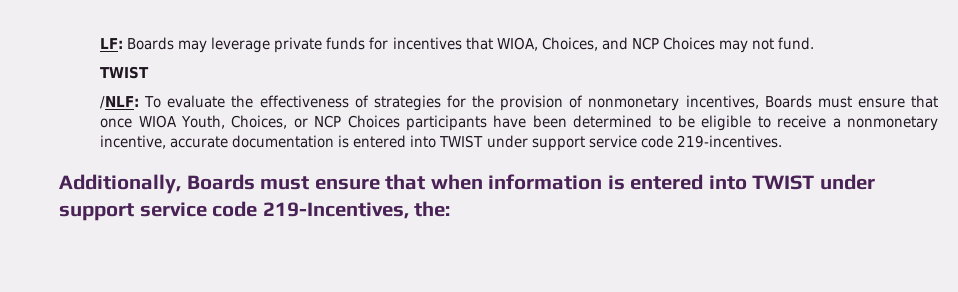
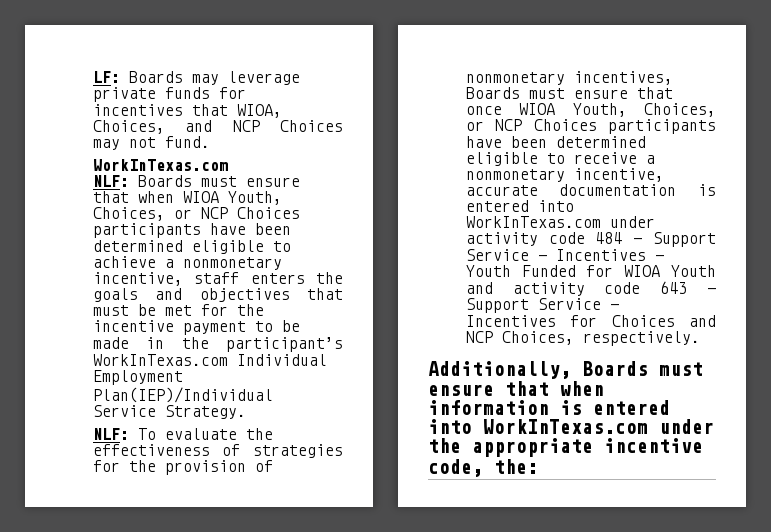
[100,66,150,79] [100,96,140,109] TWIST // /NLF: -> [92,159,228,171] [92,175,300,187] [92,191,282,205] [92,207,300,221] [92,223,291,238] [92,240,291,254] [92,256,282,270] [92,272,343,286] [92,288,343,302] [92,304,264,316] [92,320,300,335] [92,337,343,352] [92,354,327,366] [92,370,183,385] [92,387,273,403] [92,405,246,419] [92,428,129,440] WorkInTexas.com // NLF: Boards must ensure that when WIOA Youth, Choices, or NCP Choices participants have been determined eligible to achieve a nonmonetary incentive, staff enters the goals and objectives that must be met for the incentive payment to be made in the participant’s WorkInTexas.com Individual Employment Plan(IEP)/Individual Service Strategy. // NLF:
[658,115,695,128] to be -> (646, 142) none
[439,135,782,151] TWIST under support service code 219-incentives. -> [465,216,655,228] [465,232,716,247] [465,249,664,261] [465,265,716,277] [465,281,716,296] [465,298,619,313] [465,315,716,327] [465,331,700,346] WorkInTexas.com under activity code 484 - Support Service - Incentives - Youth Funded for WIOA Youth and activity code 643 - Support Service - Incentives for Choices and NCP Choices, respectively.
[752,174,875,190] [59,201,409,221] TWIST under support service code 219-Incentives, -> [483,419,714,434] [428,438,703,457] [428,459,483,477] WorkInTexas.com under the appropriate incentive code,

